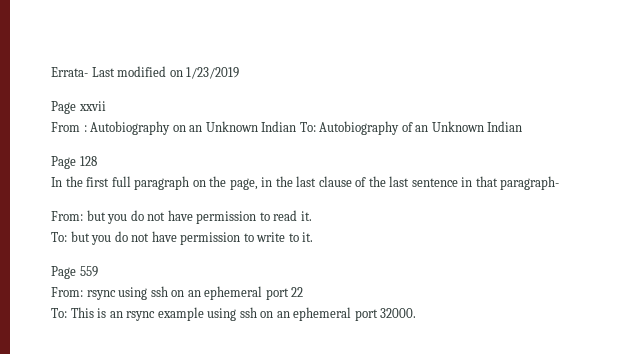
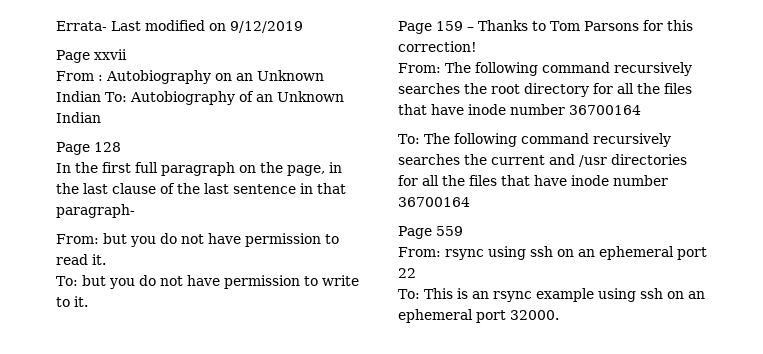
[186,67,240,79] 1/23/2019 -> [230,21,303,33] 9/12/2019
(314, 237) none -> [398,20,693,34] [398,41,477,52] [398,62,692,76] [398,83,692,97] [398,104,641,115] [398,133,671,147] [398,154,687,167] [398,175,668,186] [398,197,470,207] // Page 159 – Thanks to Tom Parsons for this correction! // From: The following command recursively searches the root directory for all the files that have inode number 36700164 // To: The following command recursively searches the current and /usr directories for all the files that have inode number 36700164

